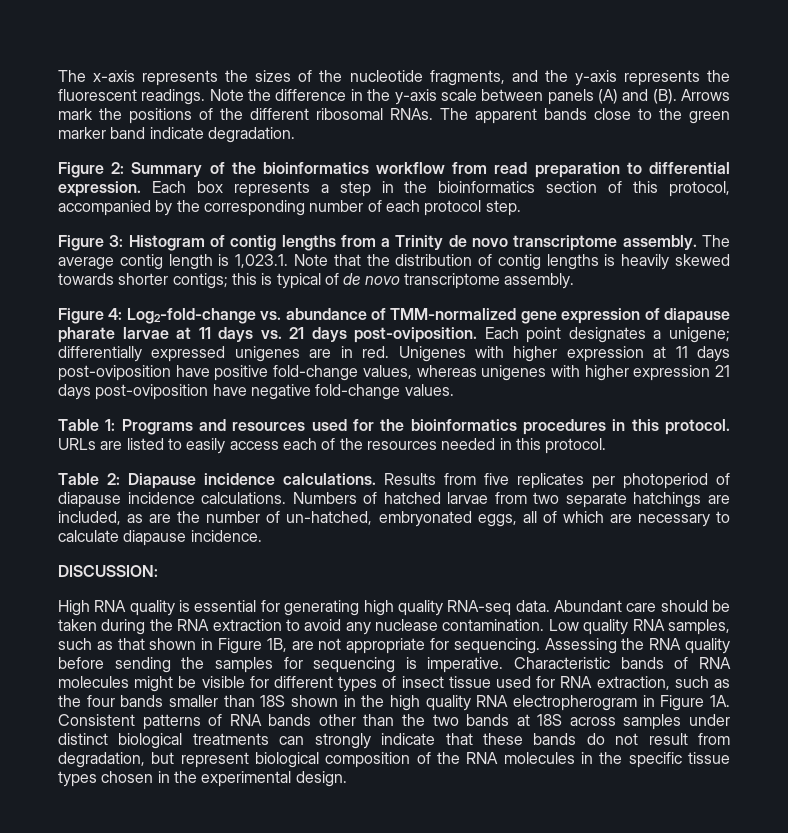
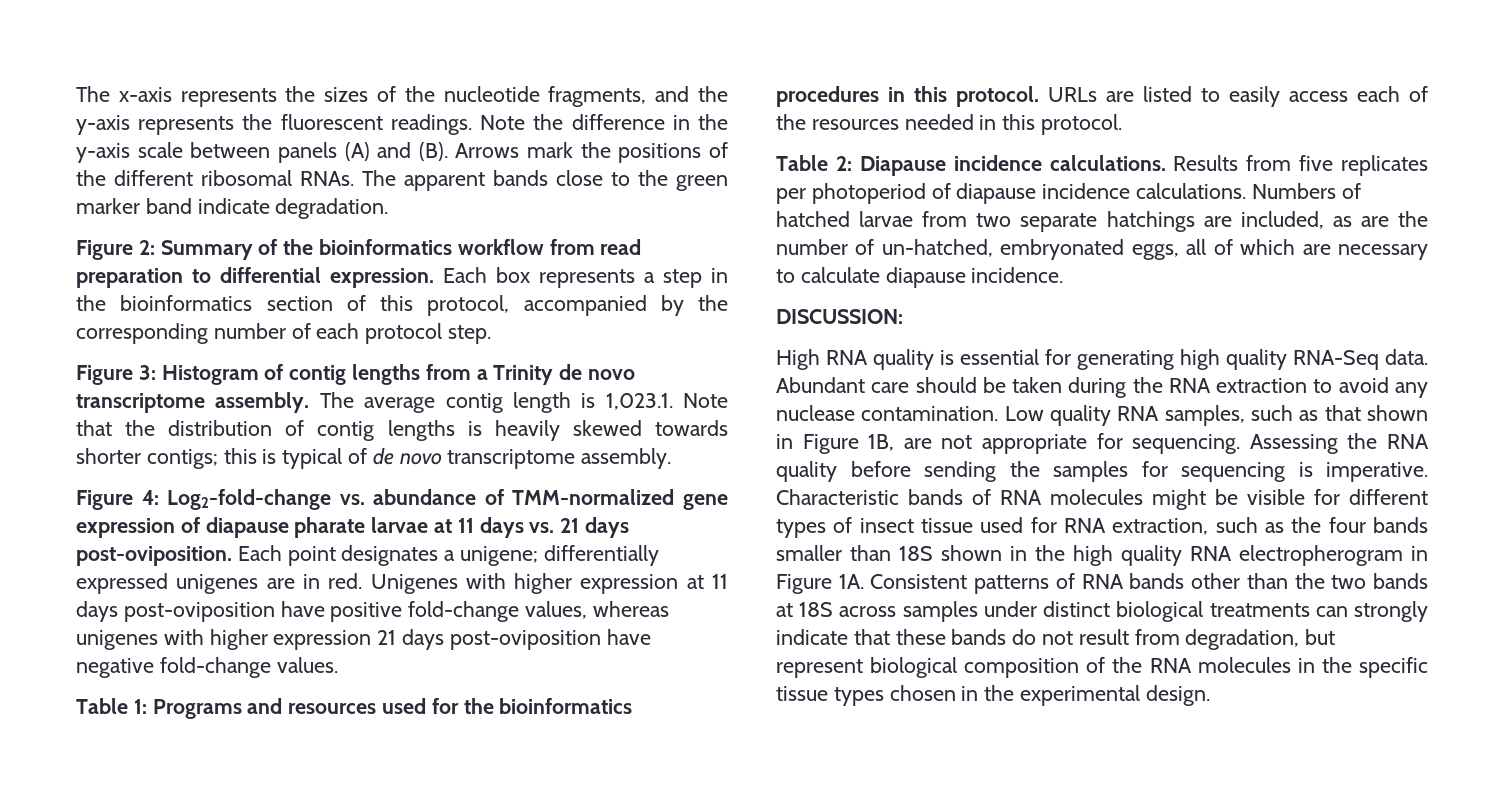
[447,600,512,616] RNA-seq -> [1293,350,1379,370] RNA-Seq

